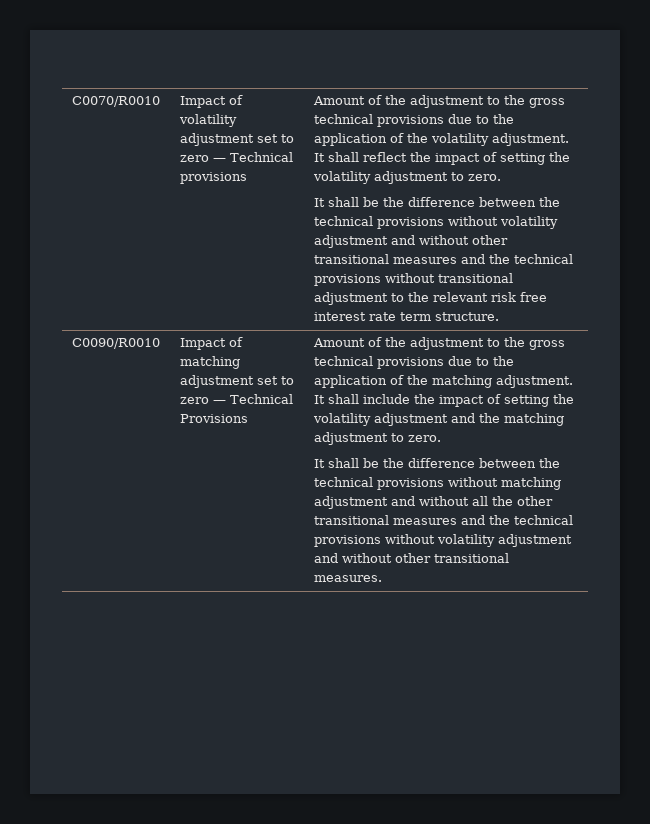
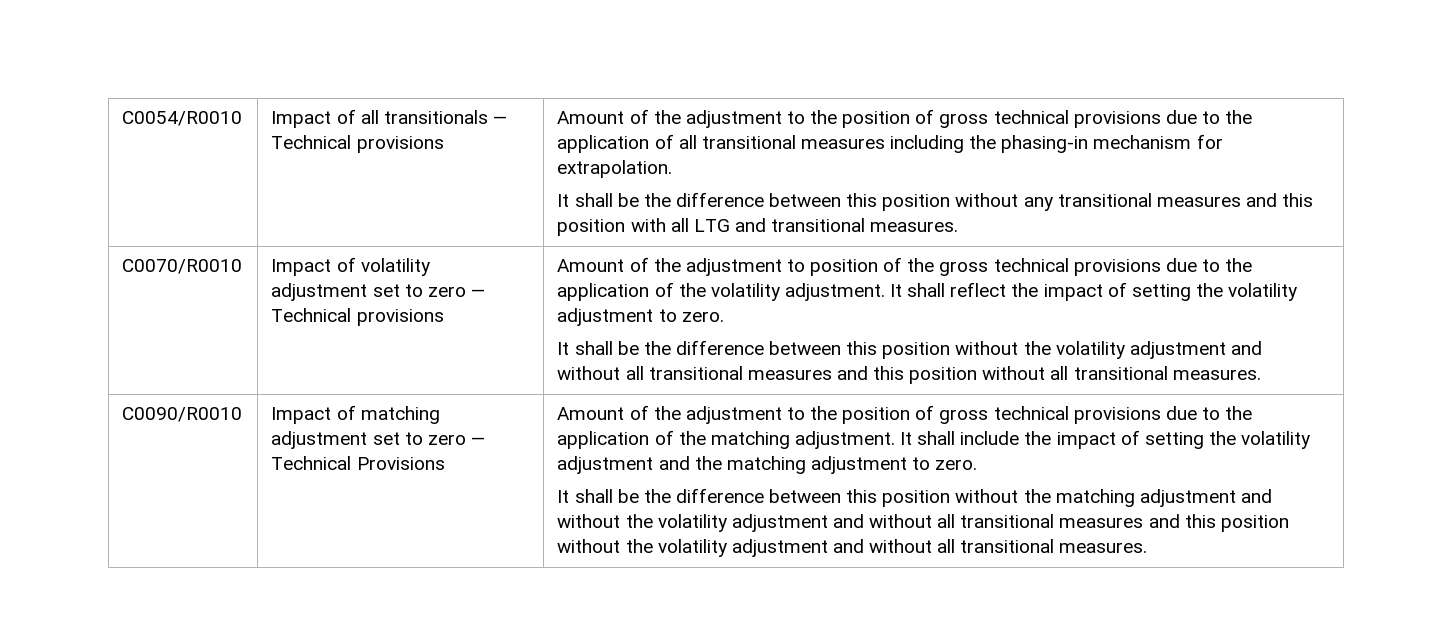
(71, 101) none -> [122,111,243,126] [271,109,507,128] [271,135,444,153] [557,109,1253,128] [557,134,1223,153] [557,160,673,178] [557,192,1314,211] [557,218,959,236] C0054/R0010 | Impact of all transitionals — Technical provisions | Amount of the adjustment to the position of gross technical provisions due to the application of all transitional measures including the phasing-in mechanism for extrapolation. // It shall be the difference between this position without any transitional measures and this position with all LTG and transitional measures. //
(500, 100) none -> [810,257,903,276] position of
[538,197,560,207] [313,216,558,229] [313,235,508,248] [313,254,573,264] [313,273,513,286] [313,292,547,305] [313,312,499,321] the technical provisions without volatility adjustment and without other transitional measures and the technical provisions without transitional adjustment to the relevant risk free interest rate term structure. -> [846,341,1262,359] [557,366,1261,384] this position without the volatility adjustment and without all transitional measures and this position without all transitional measures.
(525, 342) none -> [842,405,935,424] position of
[538,458,560,468] [313,477,561,490] [313,496,553,509] [313,515,573,525] [313,534,572,547] [313,553,431,563] the technical provisions without matching adjustment and without all the other transitional measures and the technical provisions without volatility adjustment and without other -> [846,489,1272,507] [557,514,1289,532] [557,539,956,557] this position without the matching adjustment and without the volatility adjustment and without all transitional measures and this position without the volatility adjustment and without all

